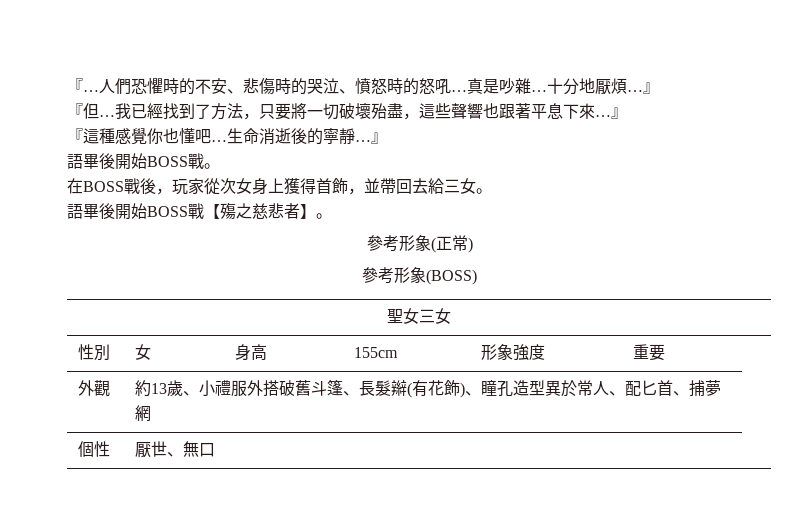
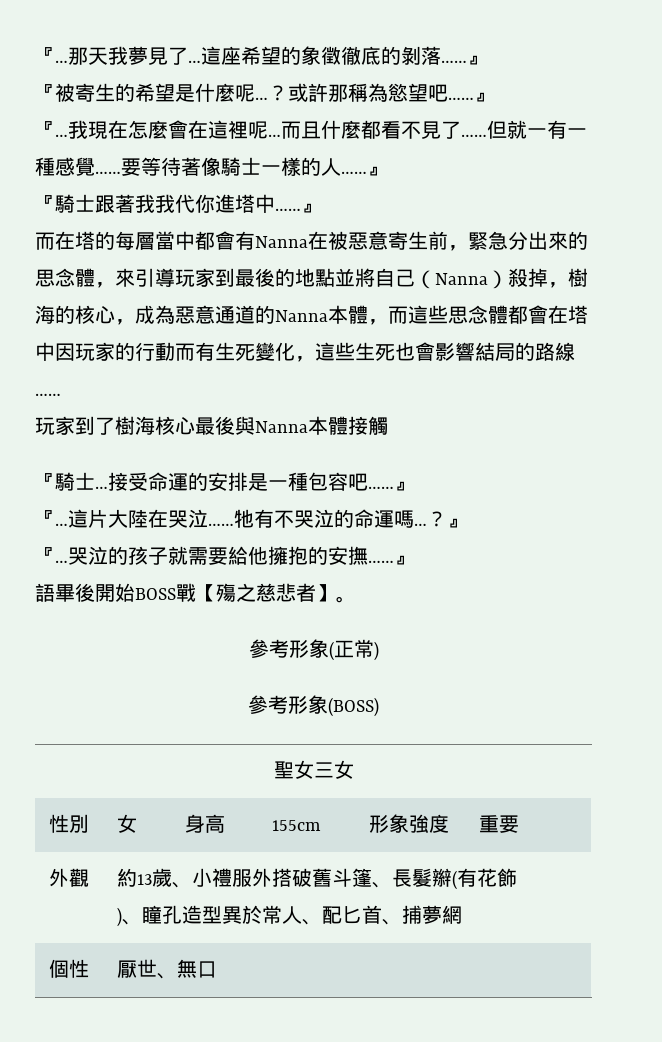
[67,77,659,95] [67,103,627,120] [67,128,387,145] [67,153,220,170] [67,178,492,195] 『…人們恐懼時的不安、悲傷時的哭泣、憤怒時的怒吼…真是吵雜…十分地厭煩…』 // 『但…我已經找到了方法，只要將一切破壞殆盡，這些聲響也跟著平息下來…』 // 『這種感覺你也懂吧…生命消逝後的寧靜…』 // 語畢後開始BOSS戰。 // 在BOSS戰後，玩家從次女身上獲得首飾，並帶回去給三女。 -> [35,46,487,65] [35,83,494,102] [35,120,587,139] [35,157,387,176] [35,194,321,213] [35,231,588,251] [35,268,588,289] [35,305,588,325] [35,342,575,362] [35,393,61,396] [35,416,388,435] [35,472,414,491] [35,509,467,528] [35,546,414,565] 『…那天我夢見了…這座希望的象徵徹底的剝落……』 // 『被寄生的希望是什麼呢…？或許那稱為慾望吧……』 // 『…我現在怎麼會在這裡呢…而且什麼都看不見了……但就一有一種感覺……要等待著像騎士一樣的人……』 // 『騎士跟著我我代你進塔中……』 // 而在塔的每層當中都會有Nanna在被惡意寄生前，緊急分出來的思念體，來引導玩家到最後的地點並將自己（Nanna）殺掉，樹海的核心，成為惡意通道的Nanna本體，而這些思念體都會在塔中因玩家的行動而有生死變化，這些生死也會影響結局的路線…… // 玩家到了樹海核心最後與Nanna本體接觸 // 『騎士…接受命運的安排是一種包容吧……』 // 『…這片大陸在哭泣……牠有不哭泣的命運嗎…？』 // 『…哭泣的孩子就需要給他擁抱的安撫……』

